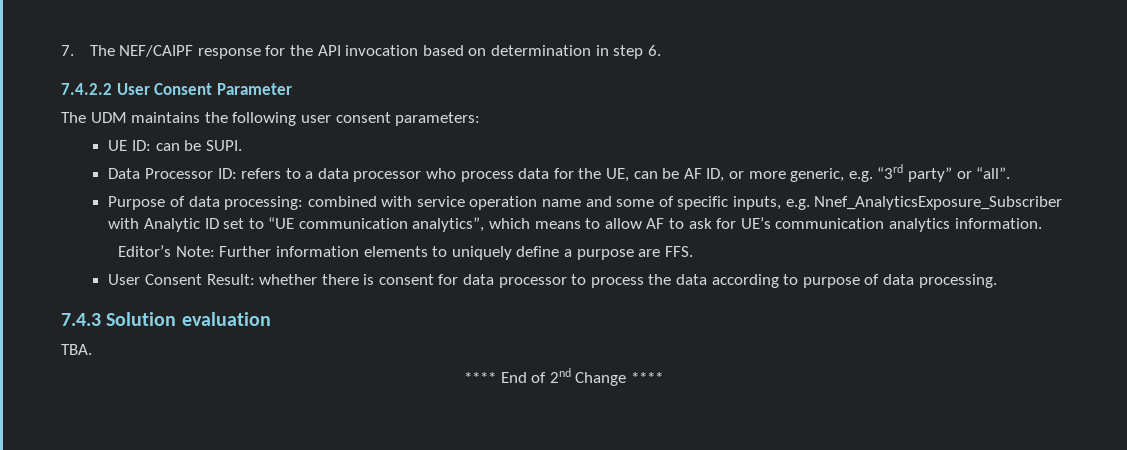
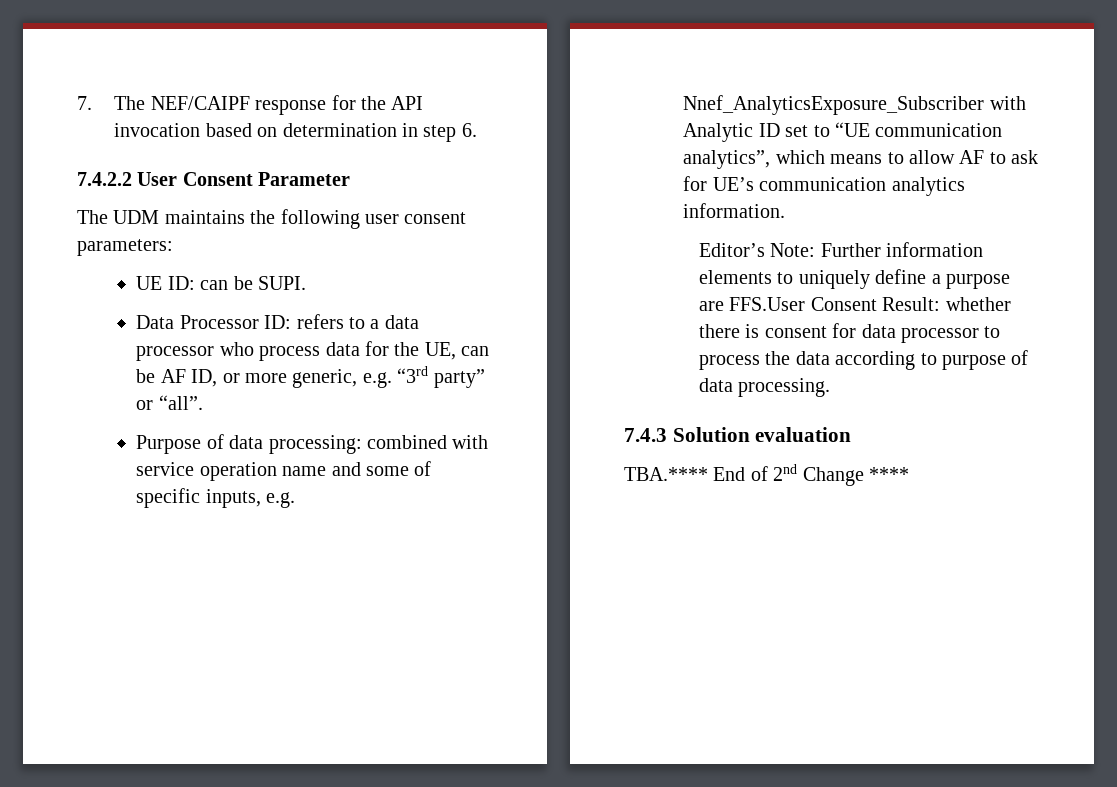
[664,246,693,257] [108,274,141,285] FFS. // User -> [729,297,806,311] FFS.User
[61,344,92,355] [464,372,497,383] TBA. // **** -> [624,467,708,481] TBA.****

